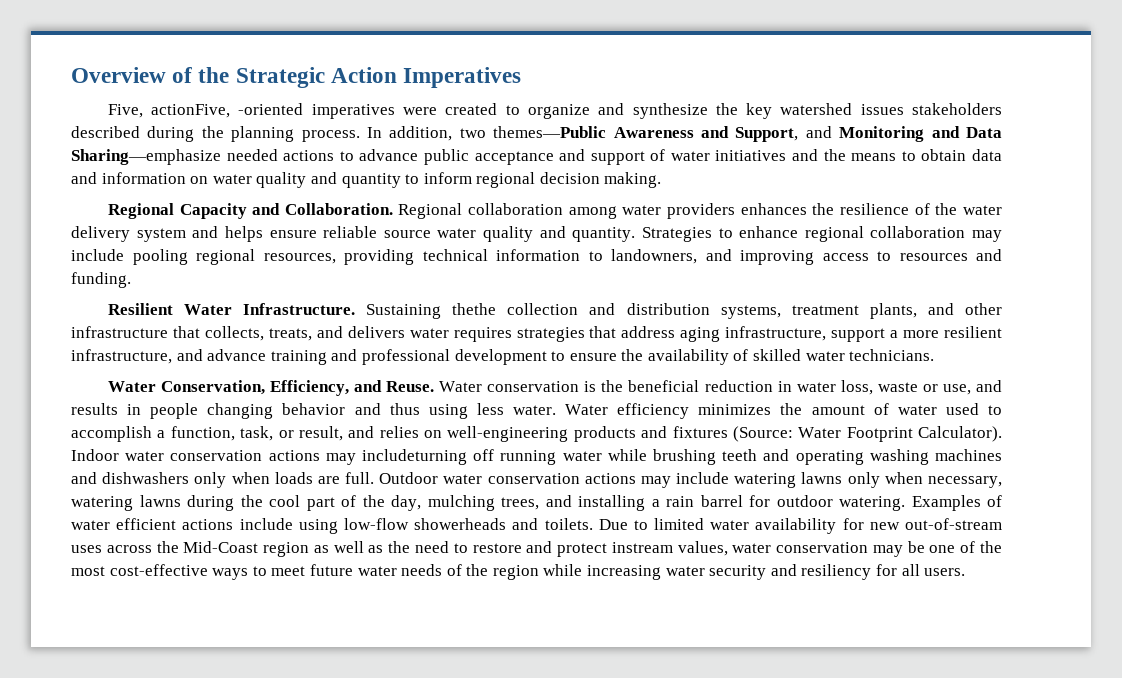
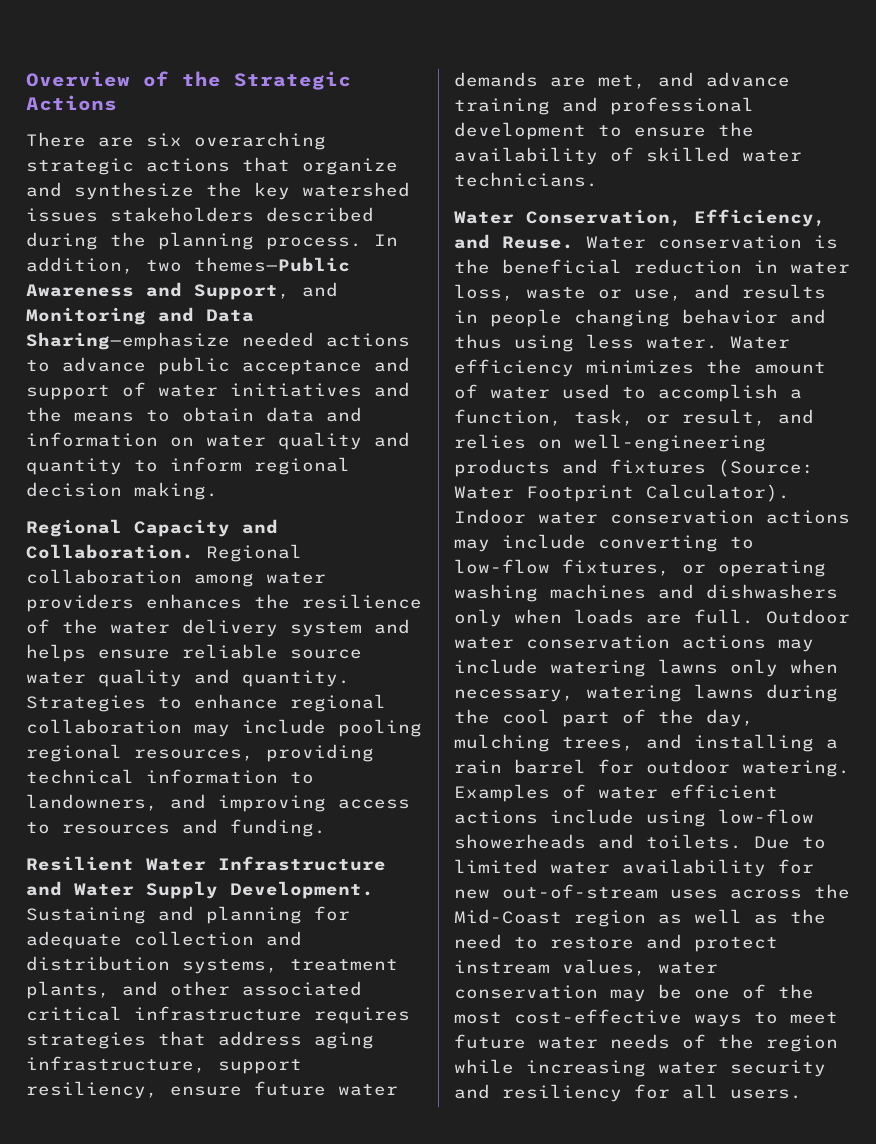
[330,67,522,88] [107,103,520,119] Action Imperatives // Five, actionFive, -oriented imperatives were created to -> [26,95,117,111] [26,132,326,150] [26,157,290,175] Actions // There are six overarching strategic actions that
[243,303,497,319] Infrastructure. Sustaining thethe -> [218,856,386,871] [26,881,374,899] [26,906,350,924] [26,931,122,949] Infrastructure and Water Supply Development. Sustaining and planning for adequate
[71,326,449,341] infrastructure that collects, treats, and delivers water -> [242,981,362,996] [26,1006,302,1021] associated critical infrastructure
[890,326,1002,338] [71,349,172,364] a more resilient infrastructure, -> [26,1081,398,1099] [454,72,646,89] resiliency, ensure future water demands are met,
[361,449,790,465] includeturning off running water while brushing teeth and -> [502,534,754,552] [454,559,706,576] include converting to low-flow fixtures, or

